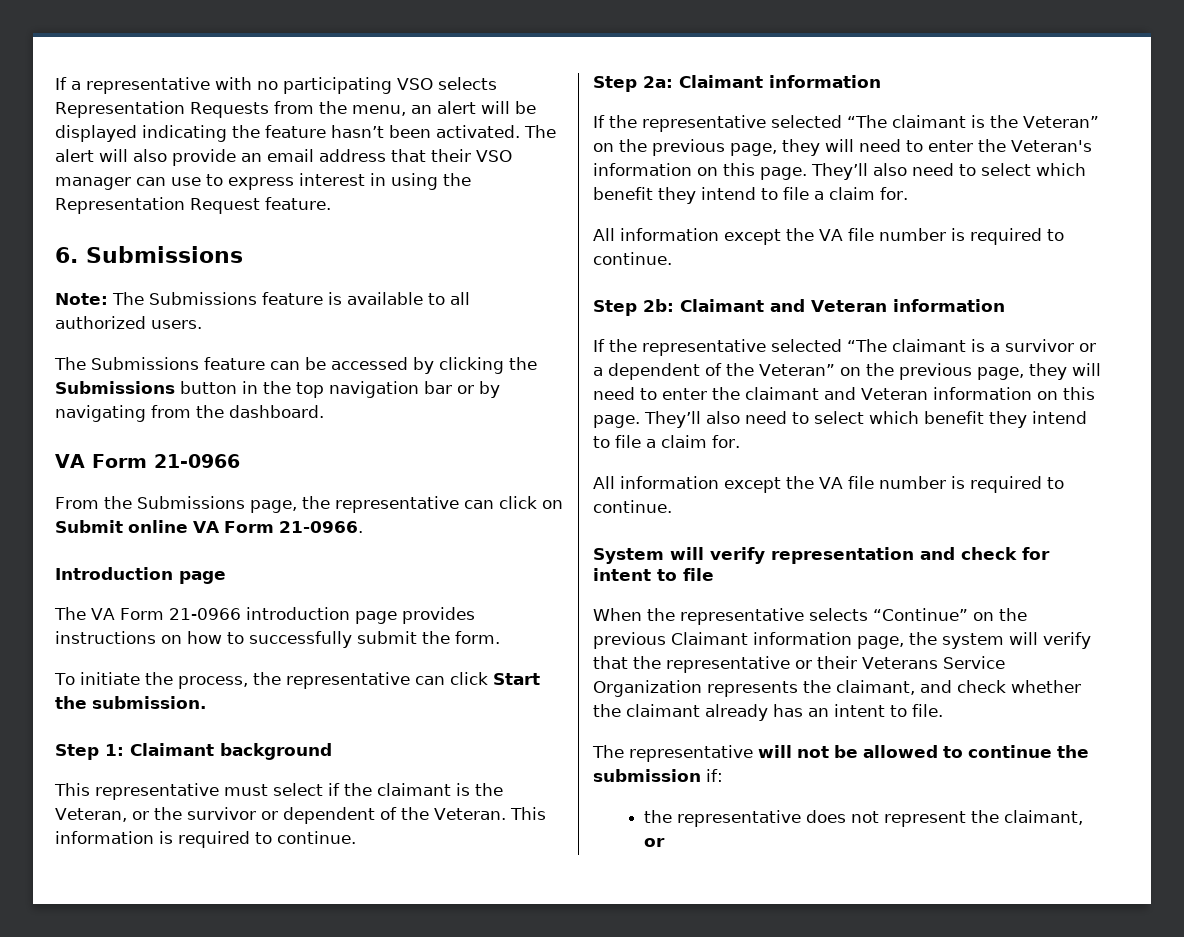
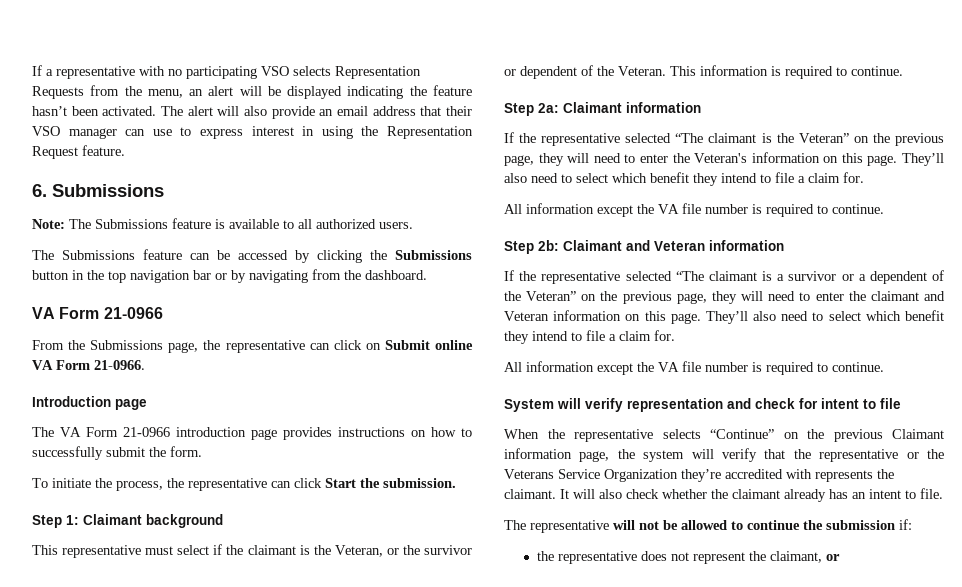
[817,656,857,669] their -> [927,449,944,459] the
[707,680,952,697] represents the claimant, and -> [681,469,894,482] [504,489,622,499] they’re accredited with represents the claimant. It will also

